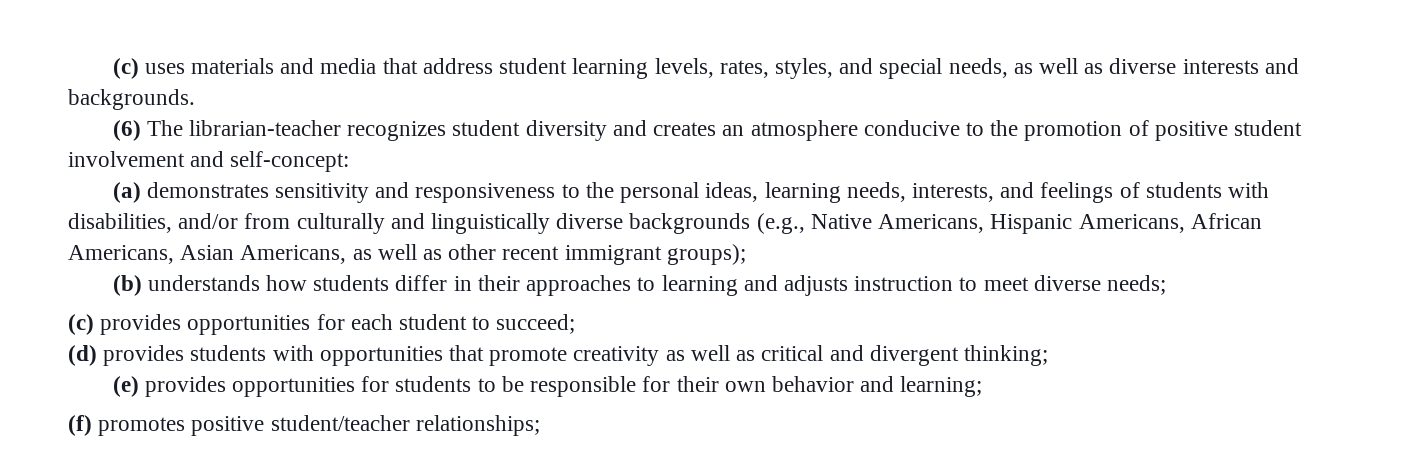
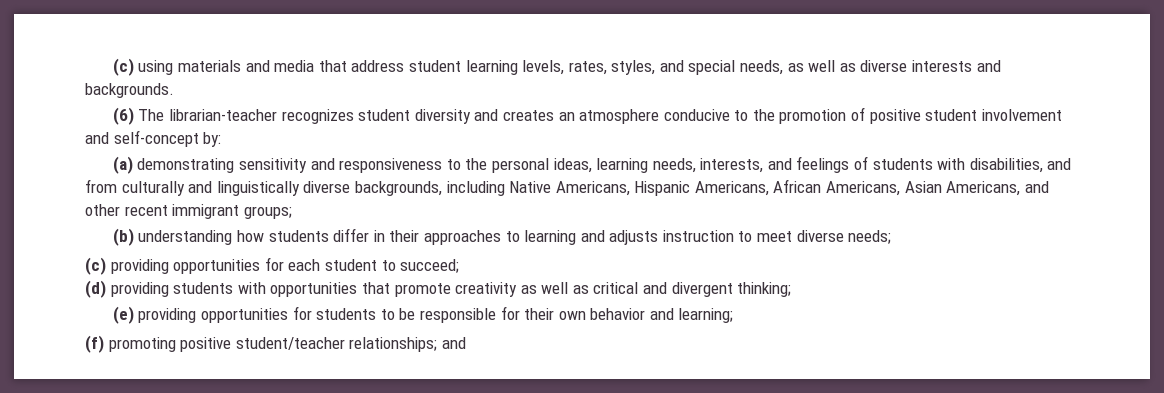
[112,58,185,79] (c) uses -> [112,58,174,76] (c) using
[230,151,350,172] self-concept: -> [113,130,222,147] self-concept by:
[146,182,269,198] demonstrates -> [137,158,235,173] demonstrating
[178,213,239,229] and/or -> [1047,158,1072,170] and
[629,213,805,234] backgrounds (e.g., -> [354,181,505,196] backgrounds, including
[352,244,443,260] as well as -> [1024,181,1049,193] and
[666,244,746,265] groups); -> [243,206,292,219] groups;
[147,275,260,291] understands -> [138,230,233,245] understanding
[100,314,182,335] provides -> [110,259,169,274] providing
[103,345,185,366] provides -> [110,282,169,297] providing
[144,376,226,397] provides -> [138,308,197,323] providing
[98,417,186,436] promotes -> [108,337,176,352] promoting
(540, 425) none -> [441,337,466,349] and

